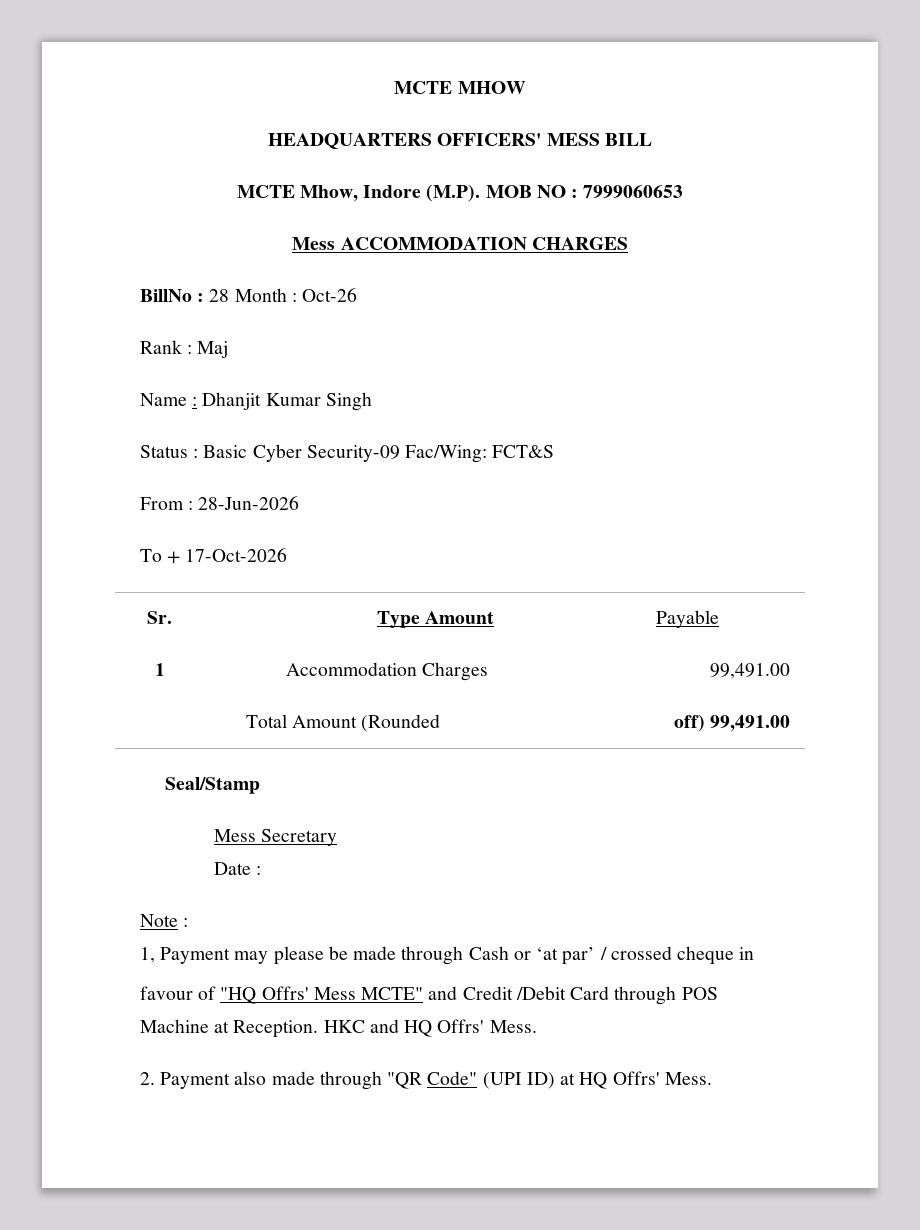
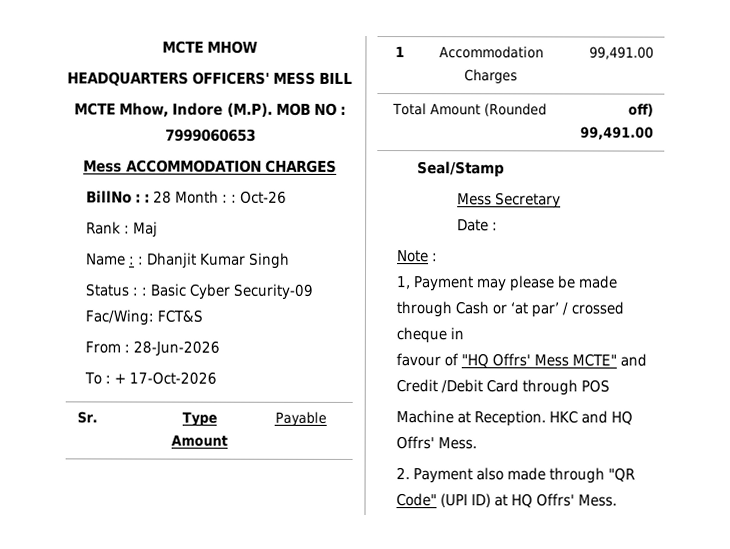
(205, 297) none -> [144,193,151,203] :
(297, 297) none -> [231,194,238,203] :
(198, 401) none -> [138,256,145,265] :
(199, 453) none -> [141,287,148,296] :
(162, 555) none -> [105,375,112,384] :

